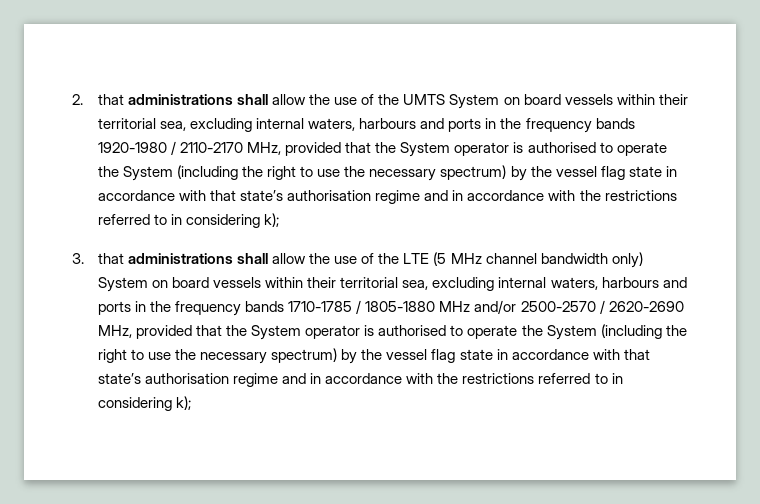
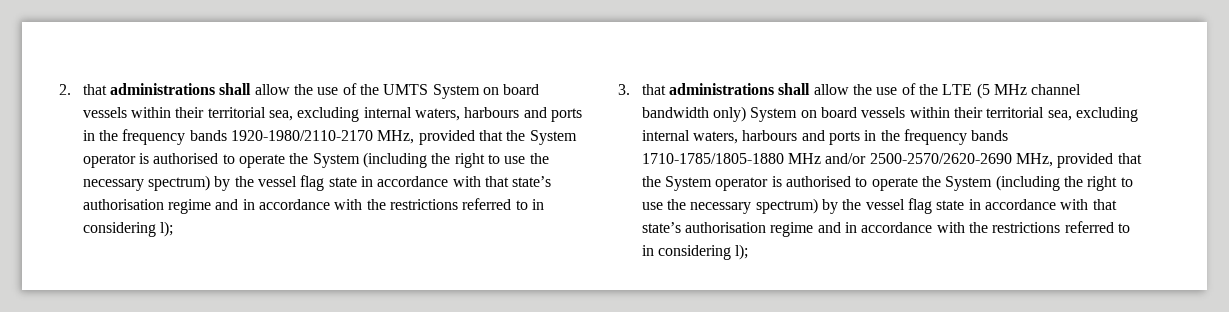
[98,141,244,155] 1920-1980 / 2110-2170 -> [231,130,374,141] 1920-1980/2110-2170
[264,213,280,227] k); -> [160,221,174,237] l);
[288,300,684,314] 1710-1785 / 1805-1880 MHz and/or 2500-2570 / 2620-2690 -> [641,153,1012,164] 1710-1785/1805-1880 MHz and/or 2500-2570/2620-2690
[176,396,192,410] k); -> [735,244,749,260] l);

